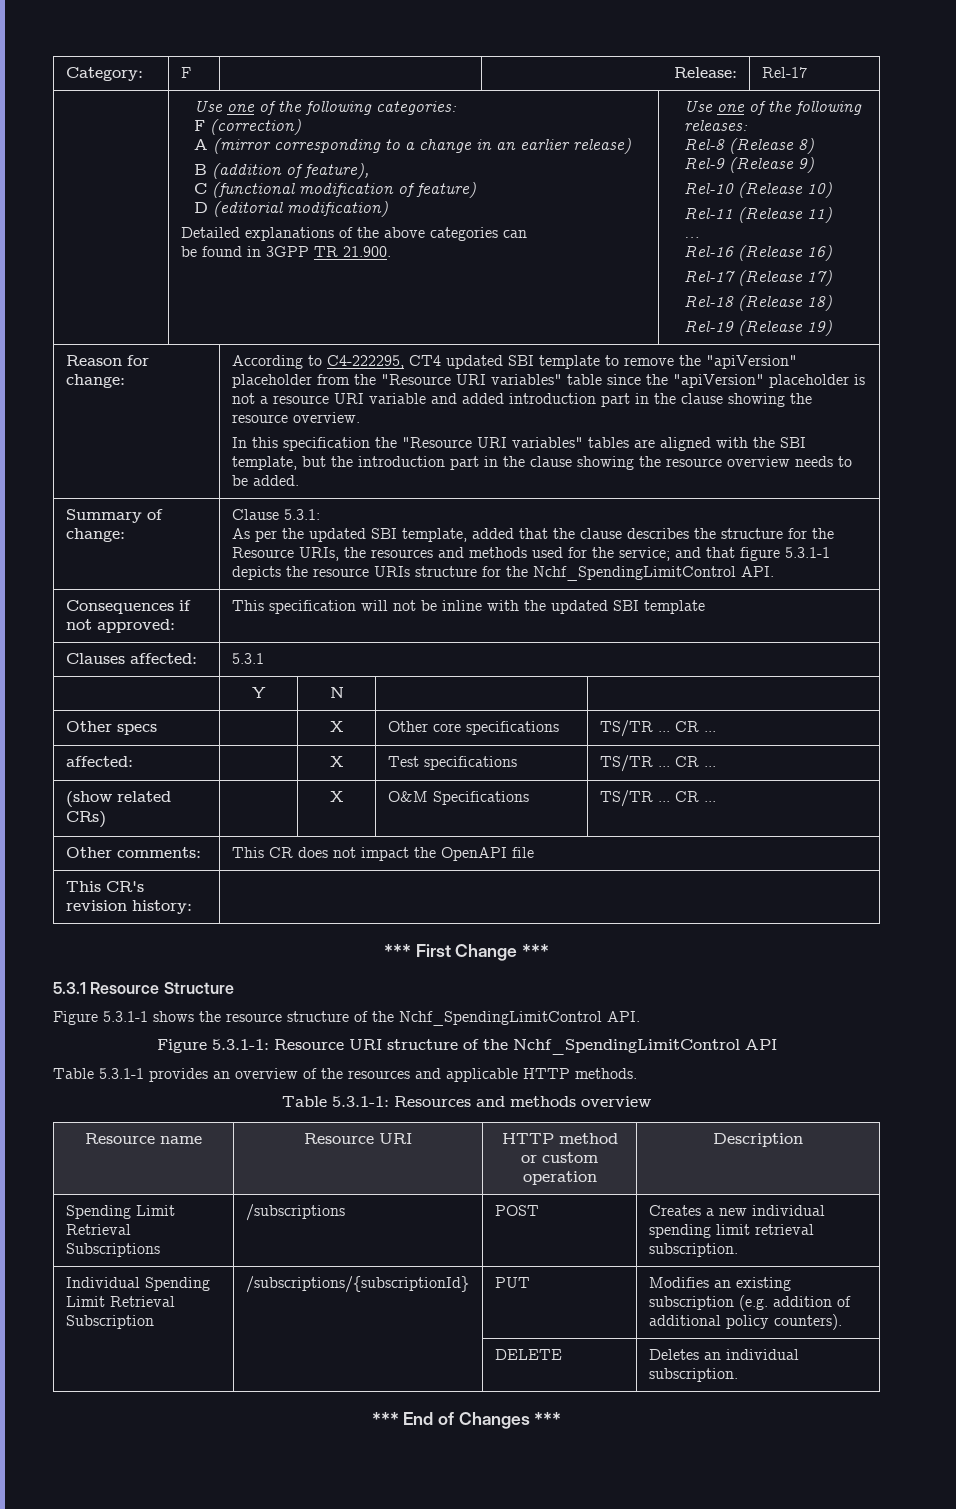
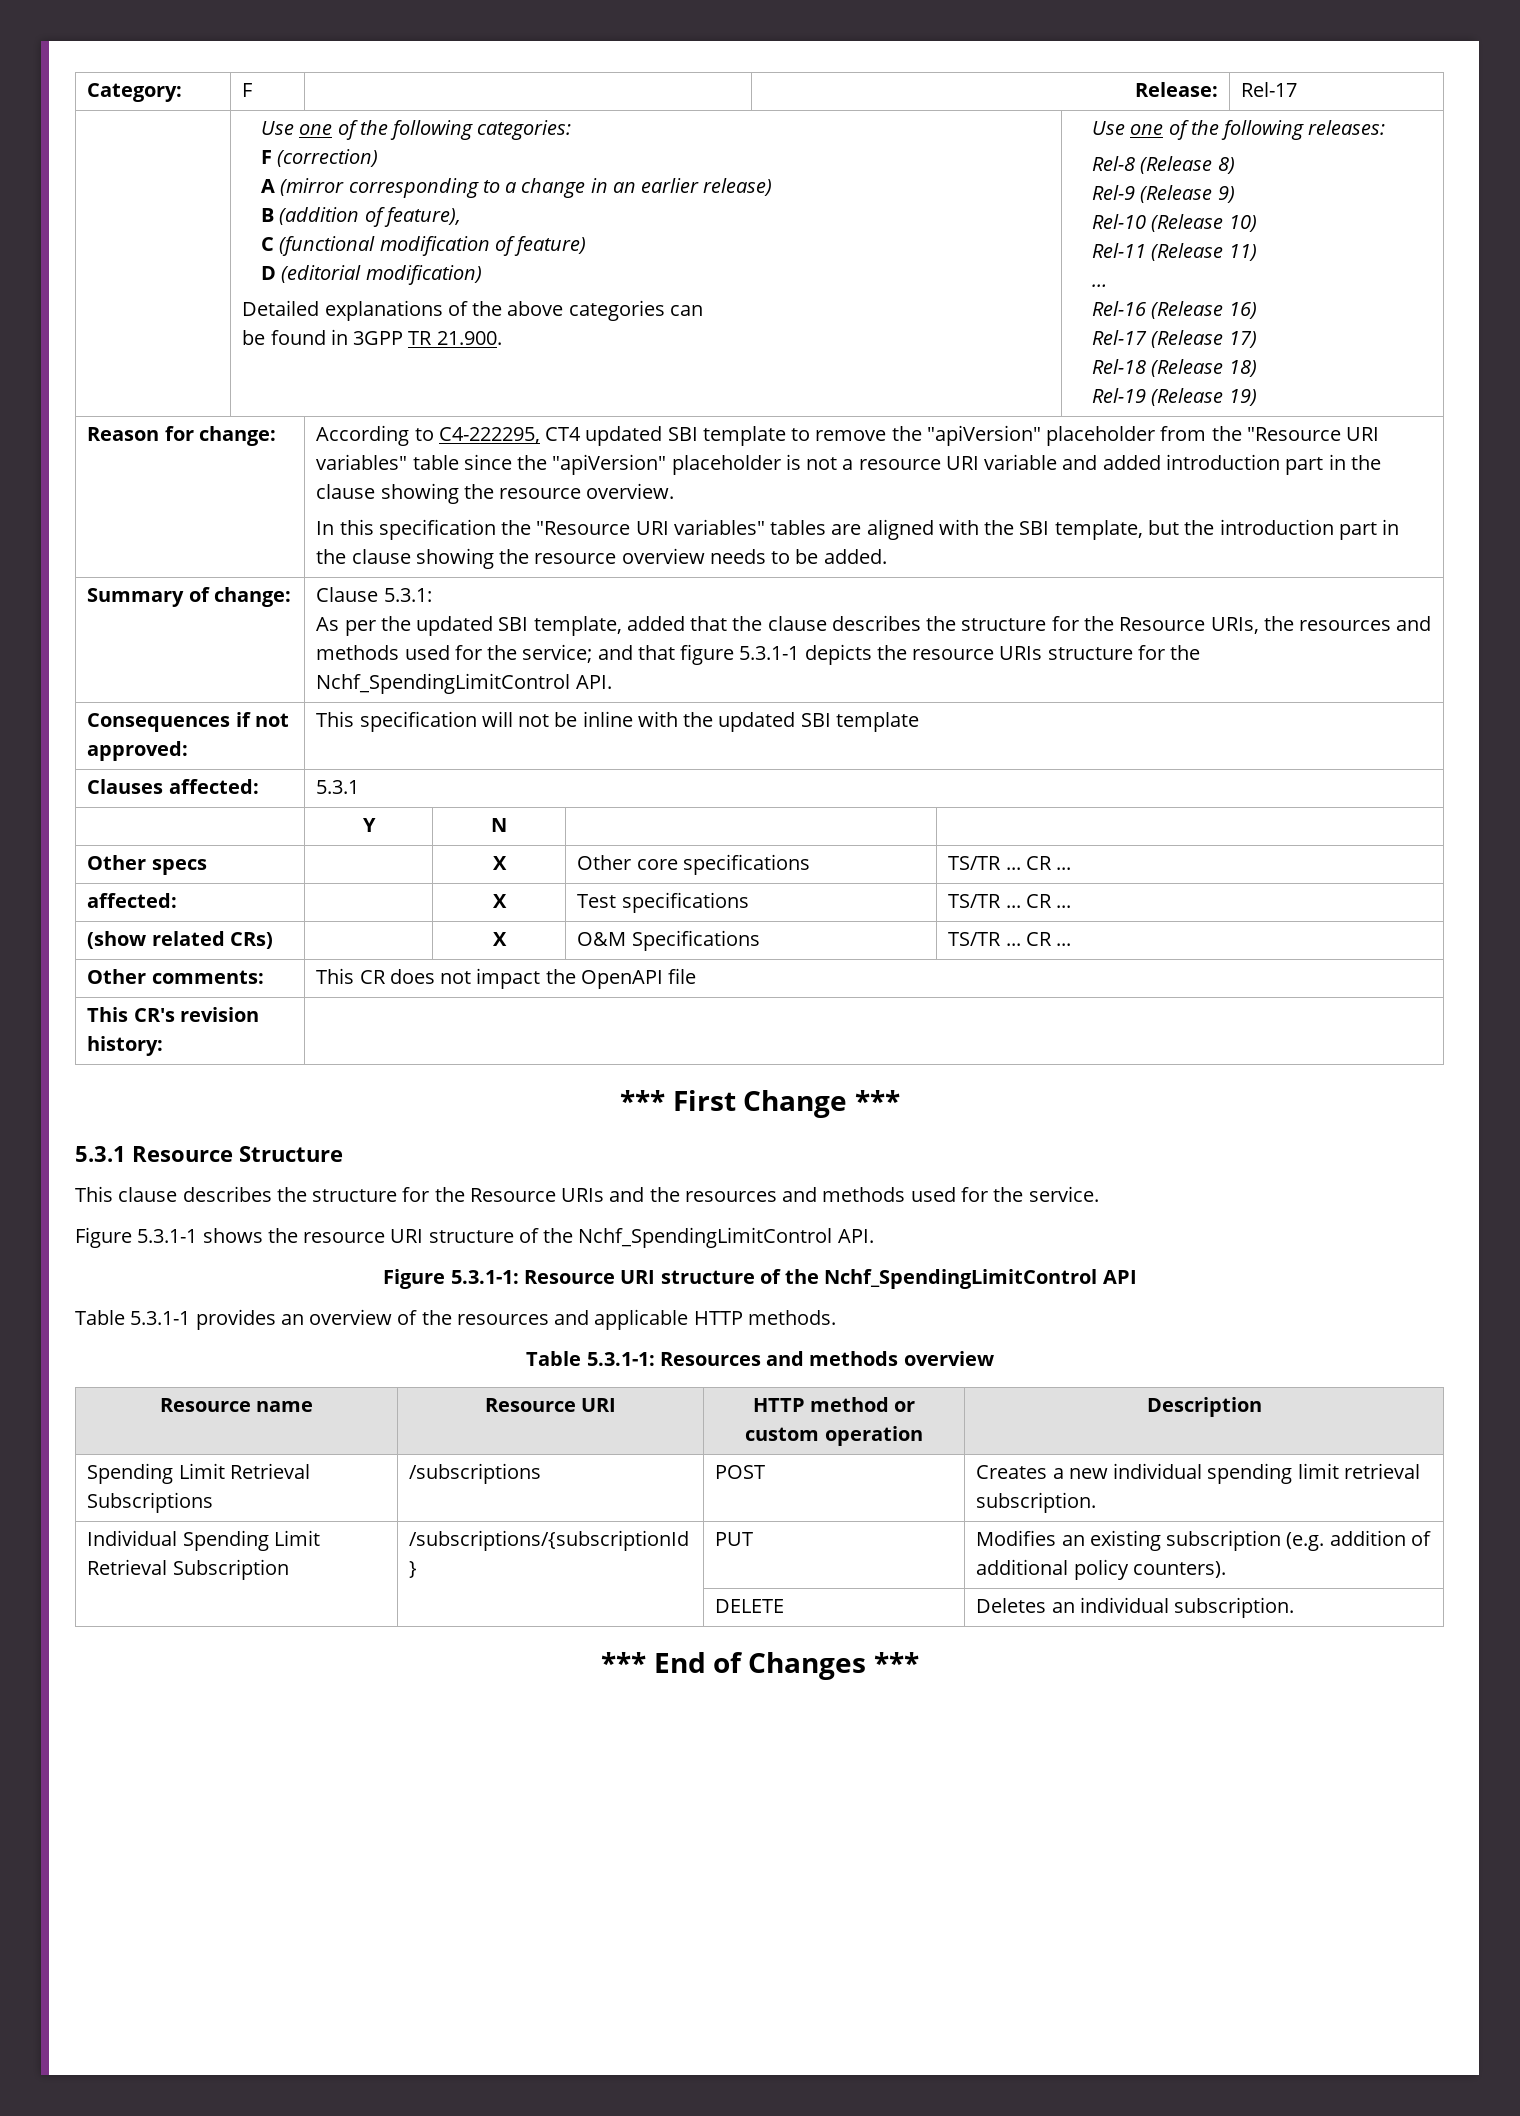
(234, 988) none -> [75,1186,1099,1202] // This clause describes the structure for the Resource URIs and the resources and methods used for the service.
(282, 1017) none -> [390,1229,424,1243] URI

